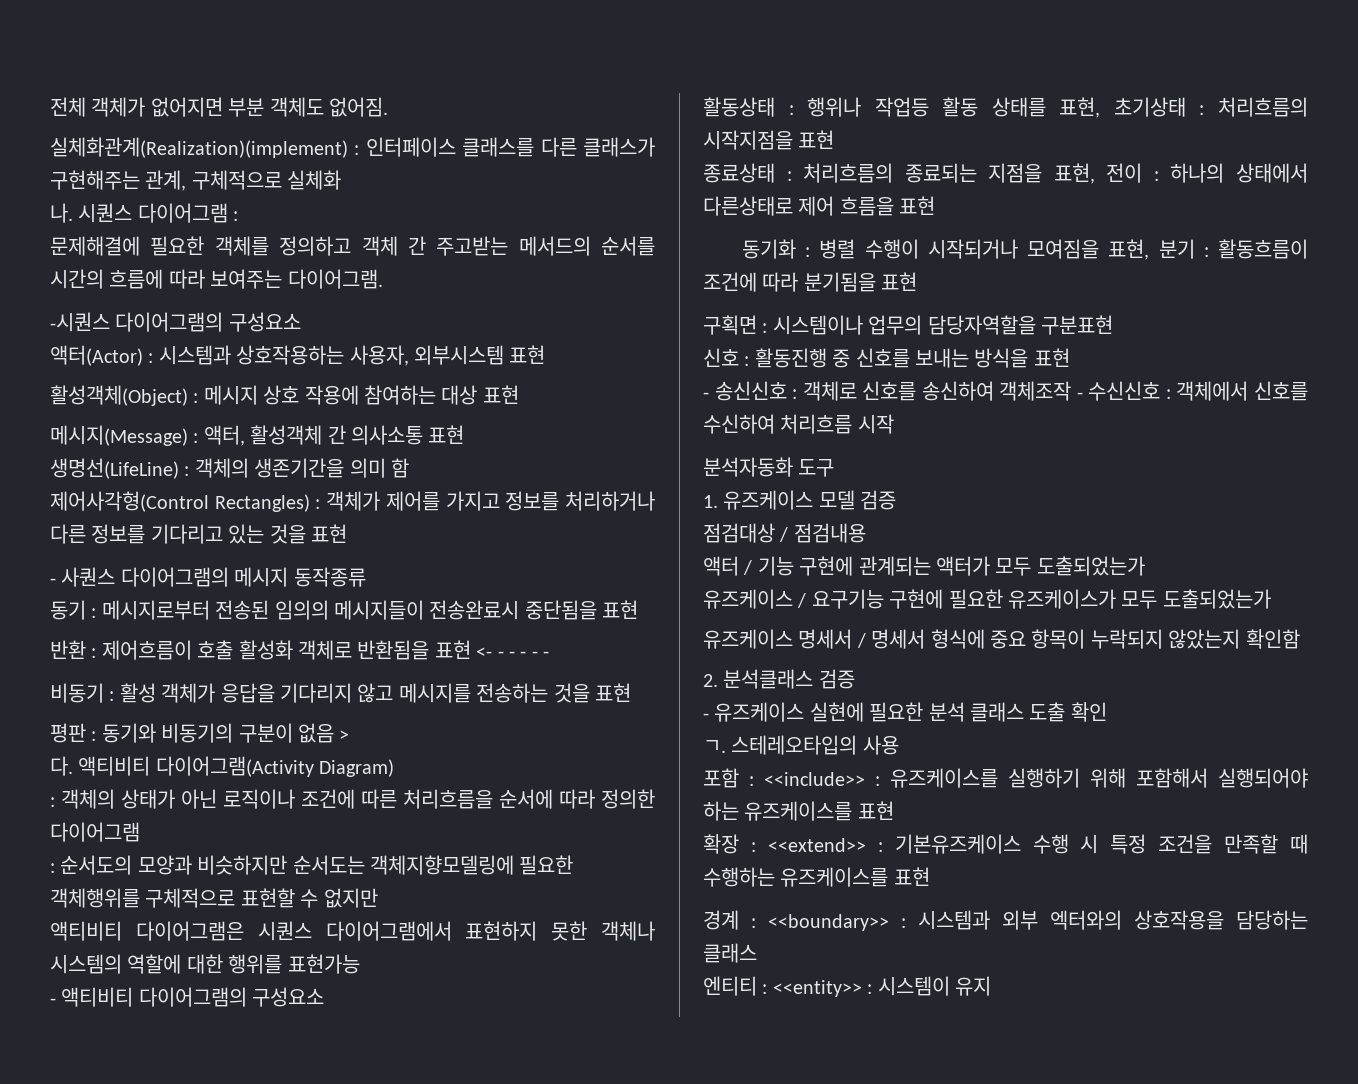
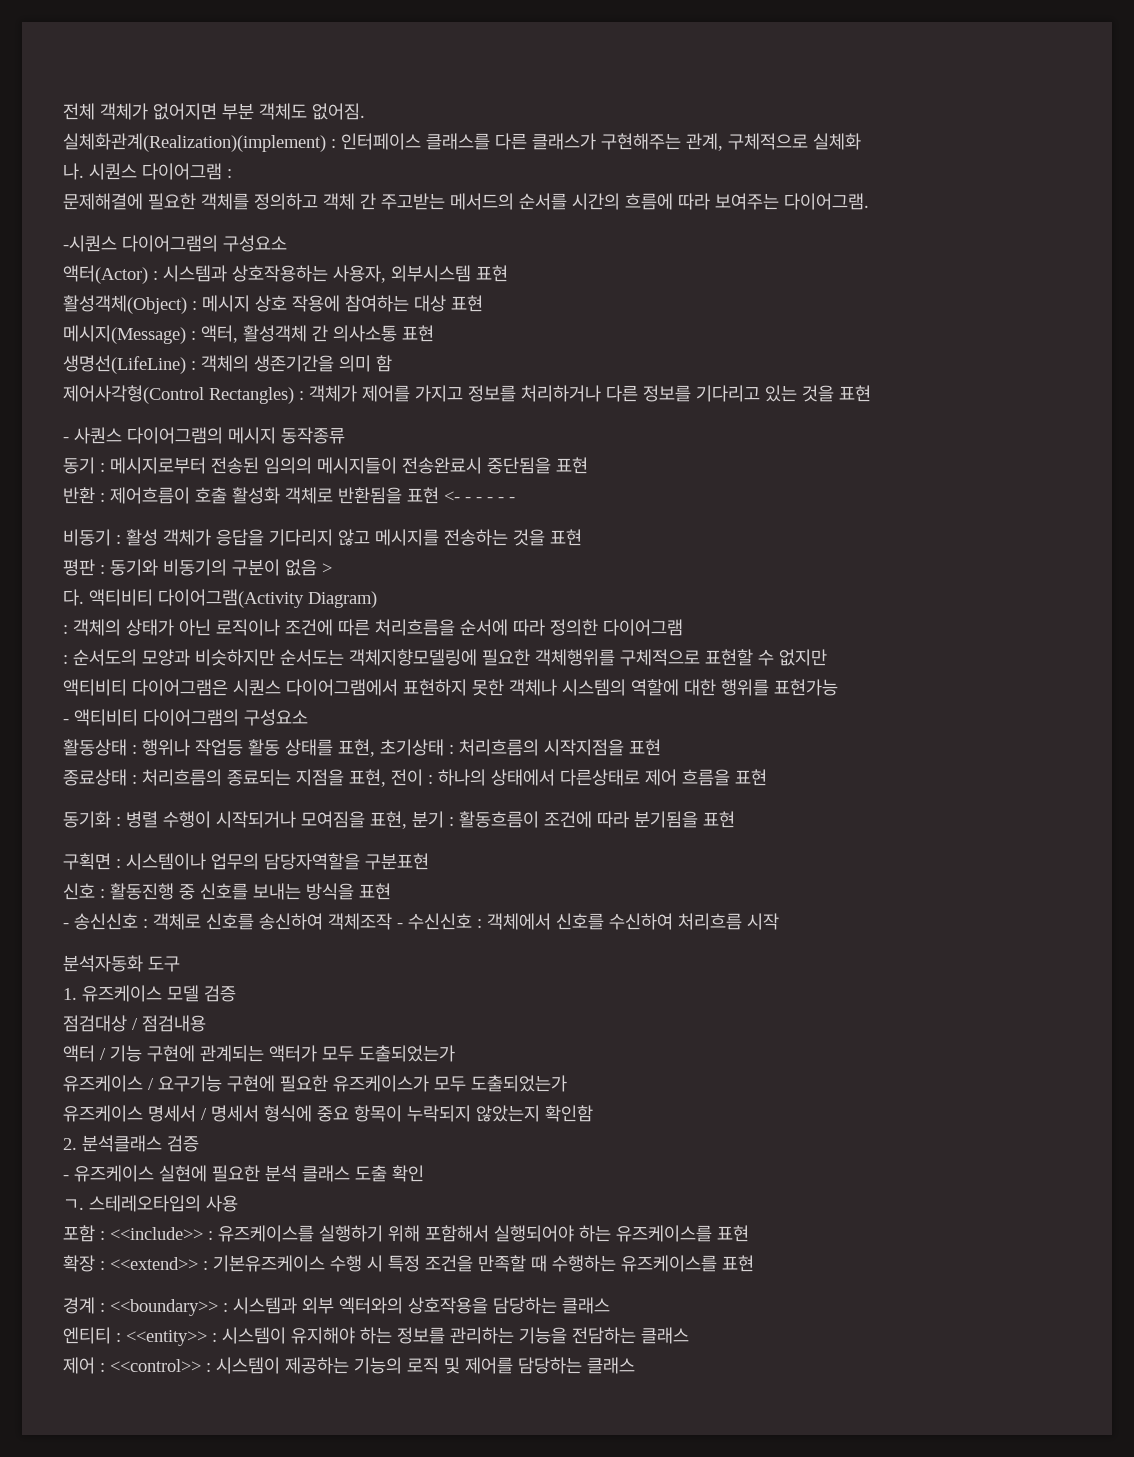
[955,976,991,996] 유지 -> [291,1327,689,1344] [63,1357,635,1374] 유지해야 하는 정보를 관리하는 기능을 전담하는 클래스 // 제어 : <<control>> : 시스템이 제공하는 기능의 로직 및 제어를 담당하는 클래스

